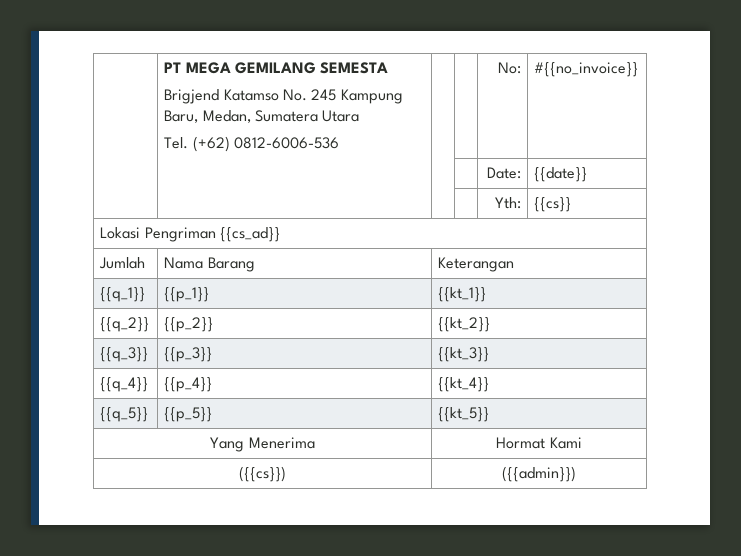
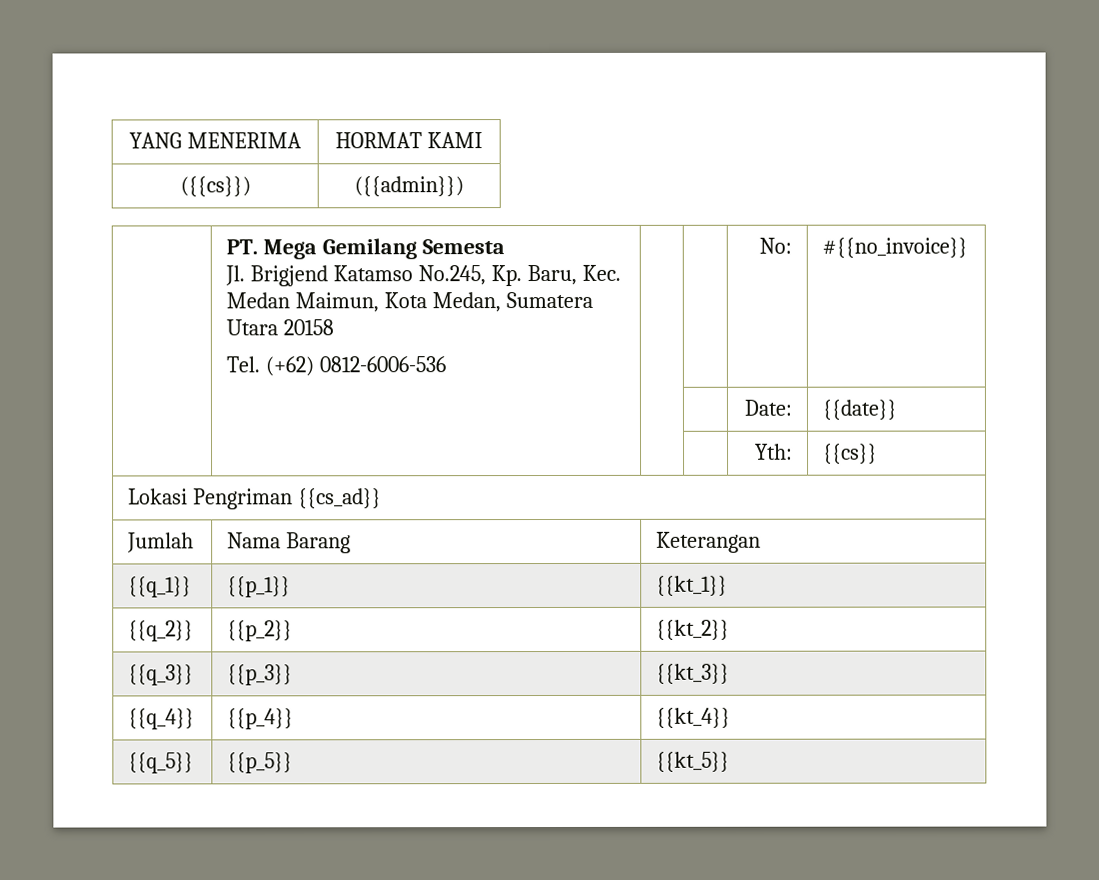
[164,62,389,74] [164,89,403,104] [164,110,199,123] | PT MEGA GEMILANG SEMESTA // Brigjend Katamso No. 245 Kampung Baru, -> [129,132,302,149] [335,132,483,149] [179,176,251,198] [354,176,464,198] [226,238,505,260] [225,264,621,287] [226,292,428,313] YANG MENERIMA | HORMAT KAMI // ({{cs}}) | ({{admin}}) // | PT. Mega Gemilang Semesta // Jl. Brigjend Katamso No.245, Kp. Baru, Kec. Medan Maimun, Kota
(360, 116) none -> [283,319,335,336] 20158
[210,437,315,452] [496,437,582,449] [239,466,286,482] [502,466,576,482] // Yang Menerima | Hormat Kami // ({{cs}}) | ({{admin}}) -> (731, 762) none

